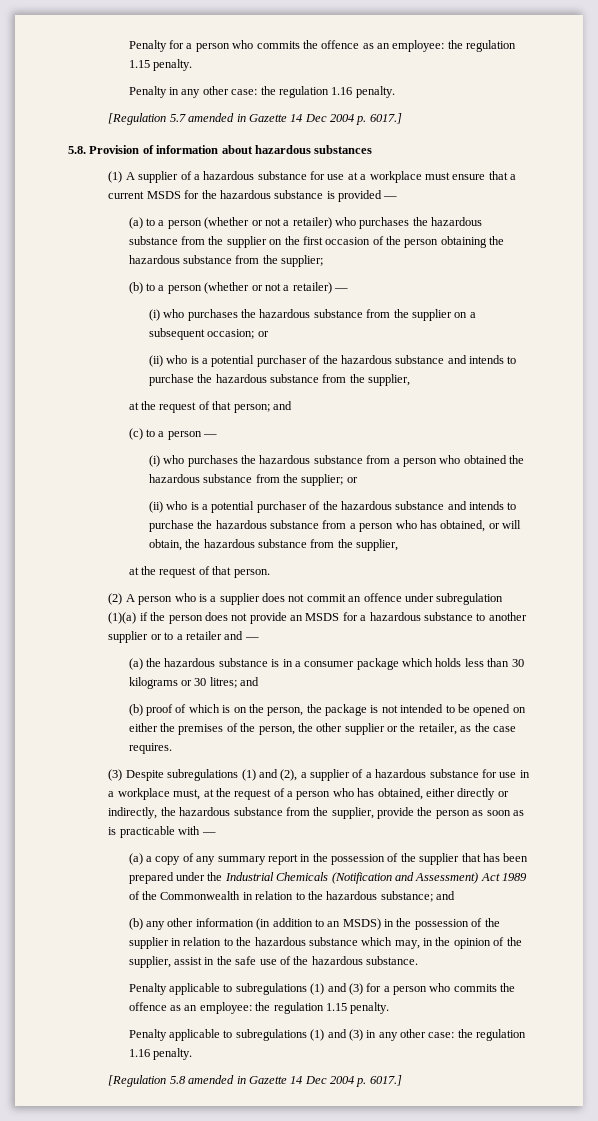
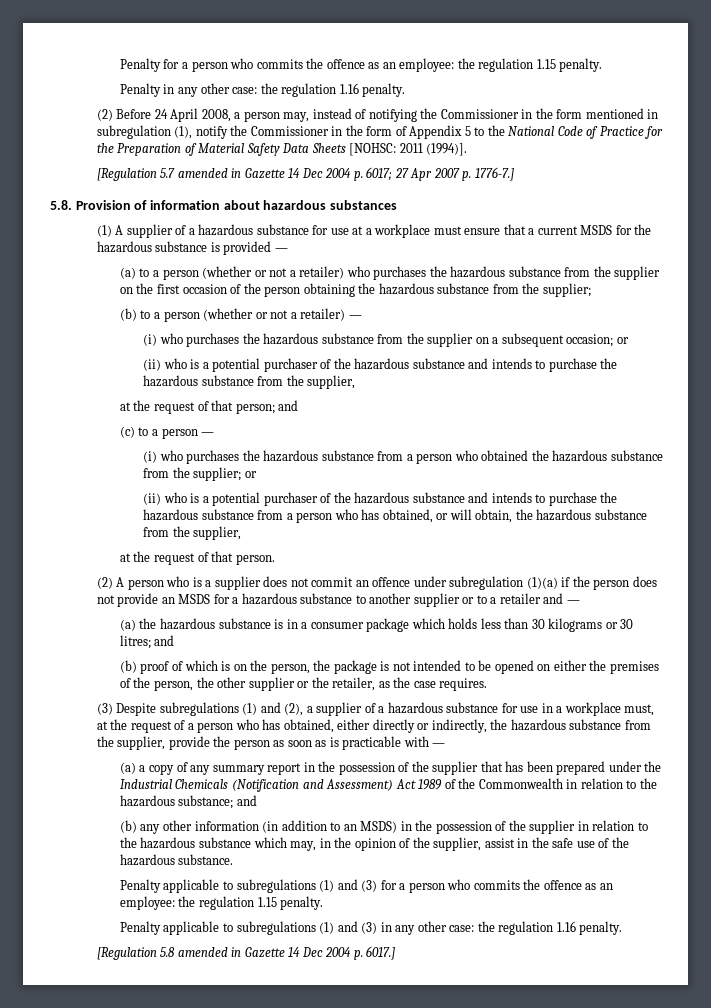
(395, 92) none -> [96,108,659,122] [96,125,664,139] [96,143,468,156] // (2) Before 24 April 2008, a person may, instead of notifying the Commissioner in the form mentioned in subregulation (1), notify the Commissioner in the form of Appendix 5 to the National Code of Practice for the Preparation of Material Safety Data Sheets [NOHSC: 2011 (1994)].
[369,113,402,124] 6017.] -> [366,167,514,181] 6017; 27 Apr 2007 p. 1776-7.]

